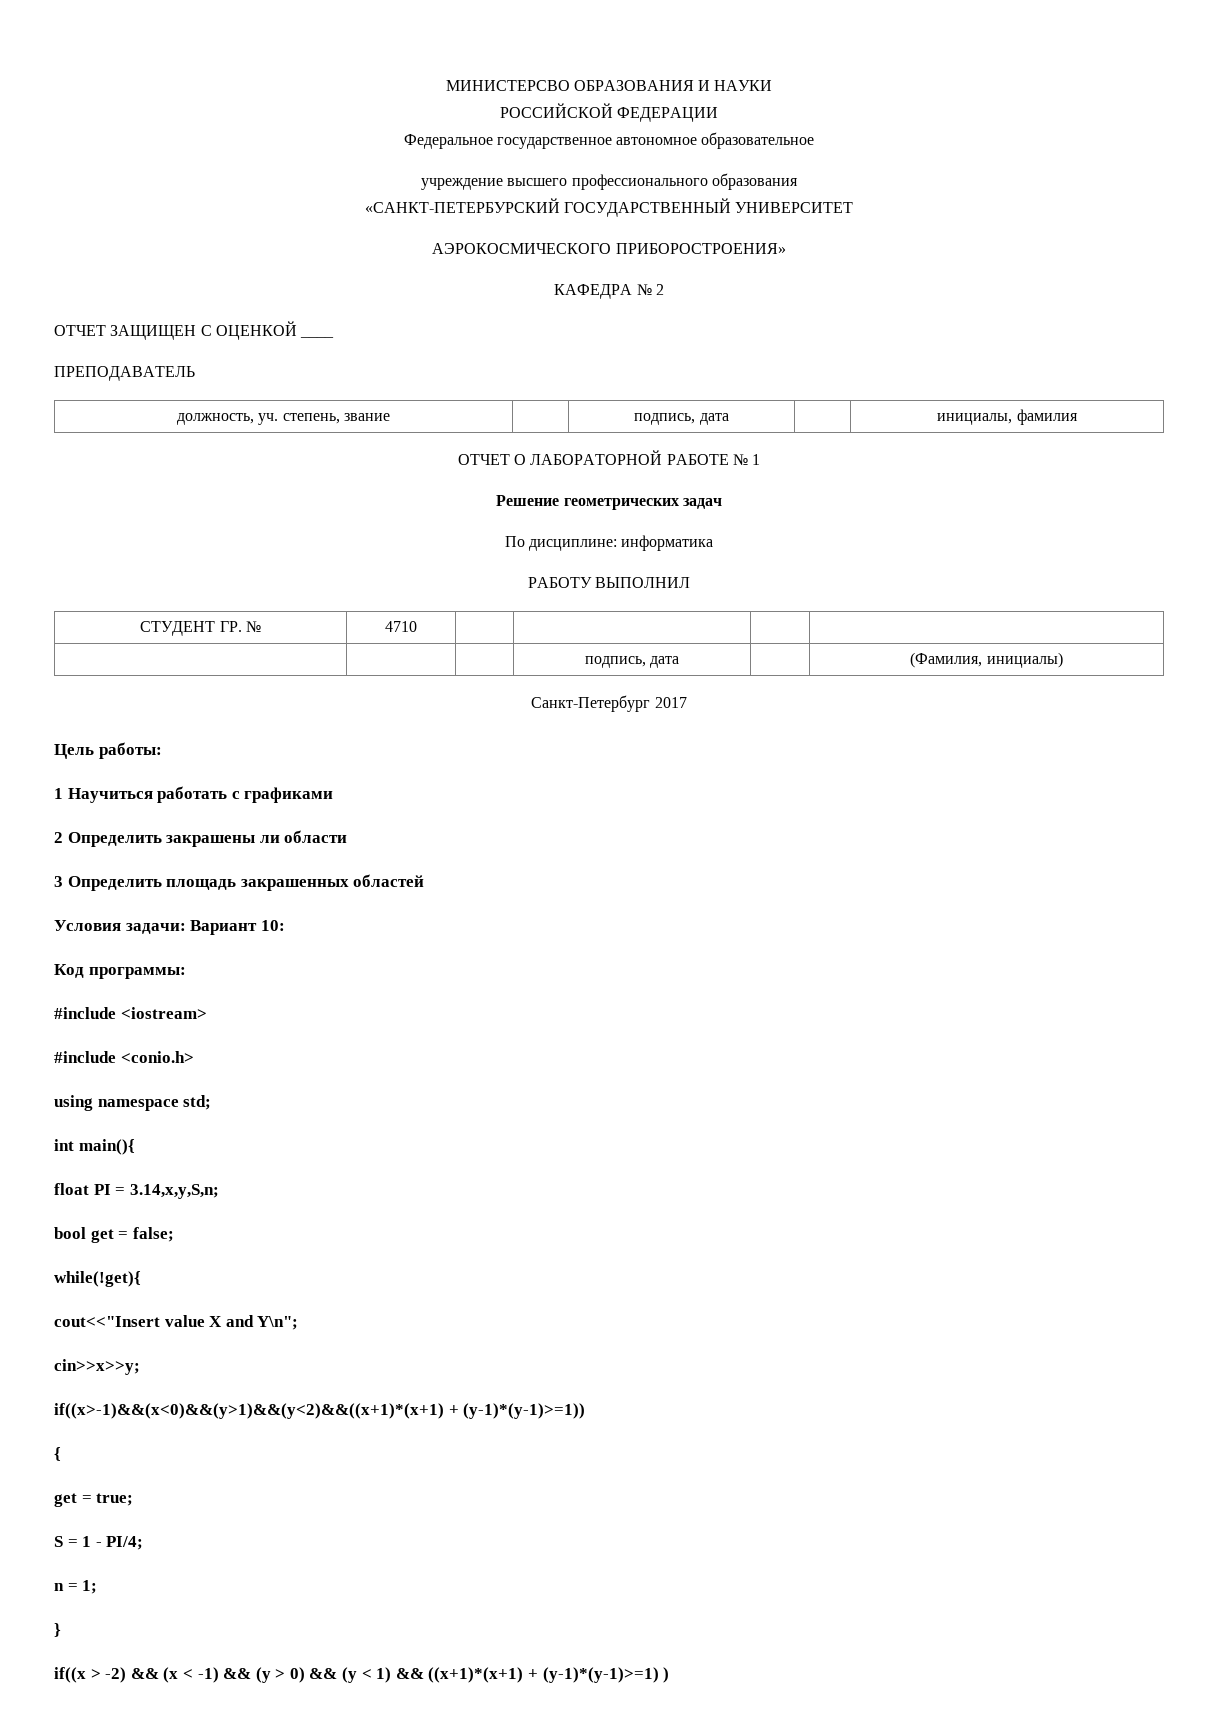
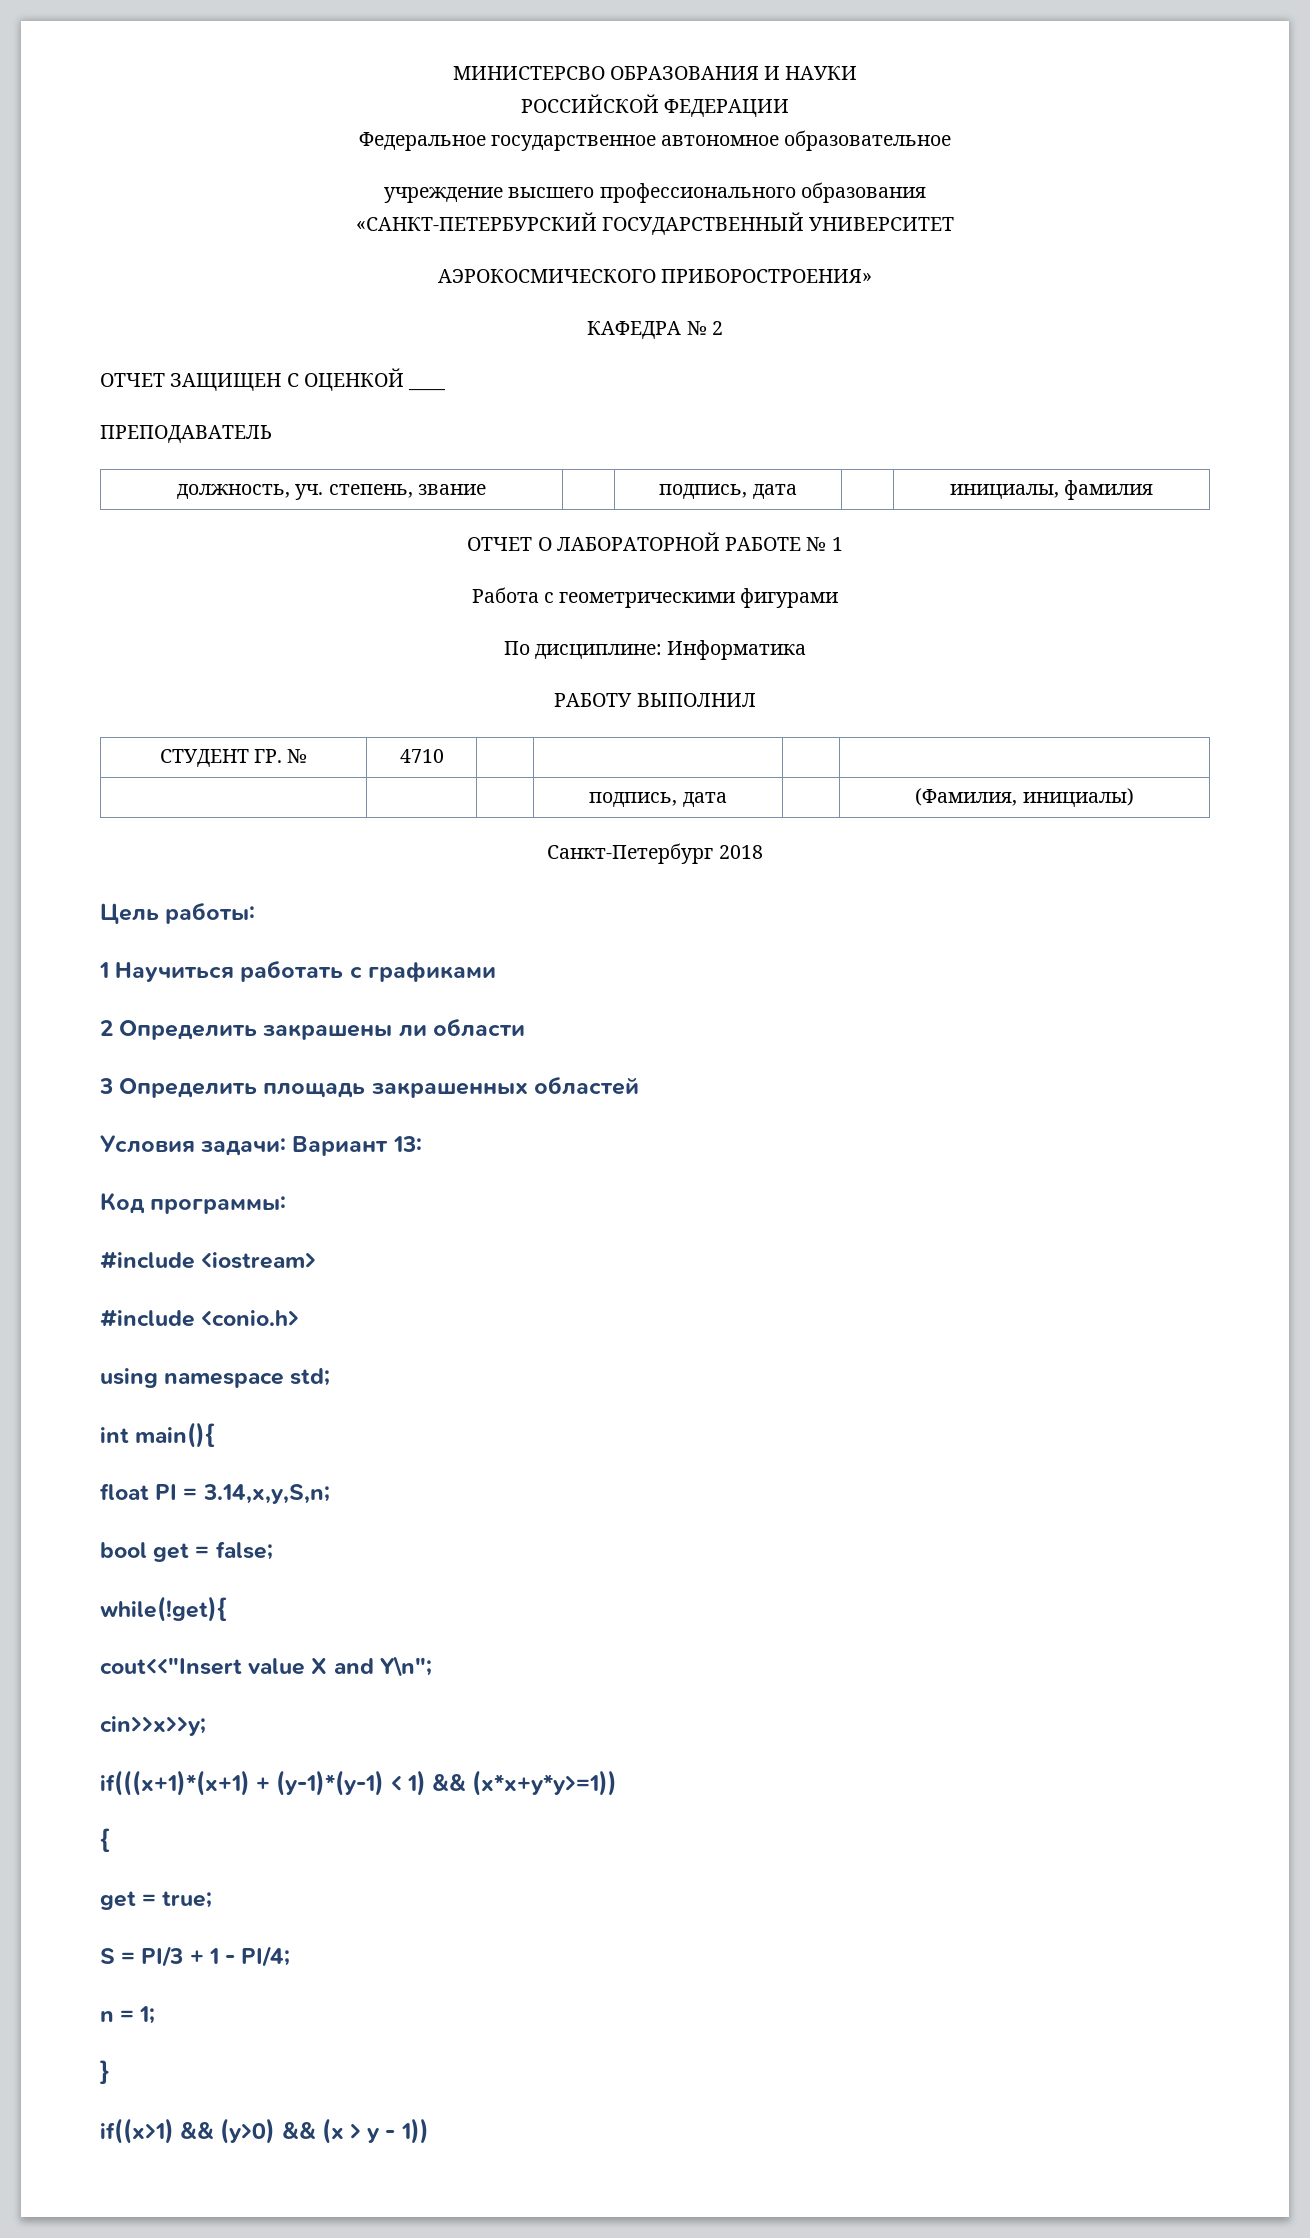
[496,495,722,510] Решение геометрических задач -> [471,587,839,608] Работа с геометрическими фигурами
[621,535,714,551] информатика -> [667,640,807,660] Информатика
[654,697,687,708] 2017 -> [718,845,763,859] 2018
[260,920,285,931] 10: -> [392,1136,422,1152] 13:
[54,1403,586,1419] if((x>-1)&&(x<0)&&(y>1)&&(y<2)&&((x+1)*(x+1) + (y-1)*(y-1)>=1)) -> [100,1770,618,1796] if(((x+1)*(x+1) + (y-1)*(y-1) < 1) && (x*x+y*y>=1))
(78, 1543) none -> [141,1946,204,1967] PI/3 +
[54,1667,670,1683] if((x > -2) && (x < -1) && (y > 0) && (y < 1) && ((x+1)*(x+1) + (y-1)*(y-1)>=1) ) -> [100,2118,429,2144] if((x>1) && (y>0) && (x > y - 1))

